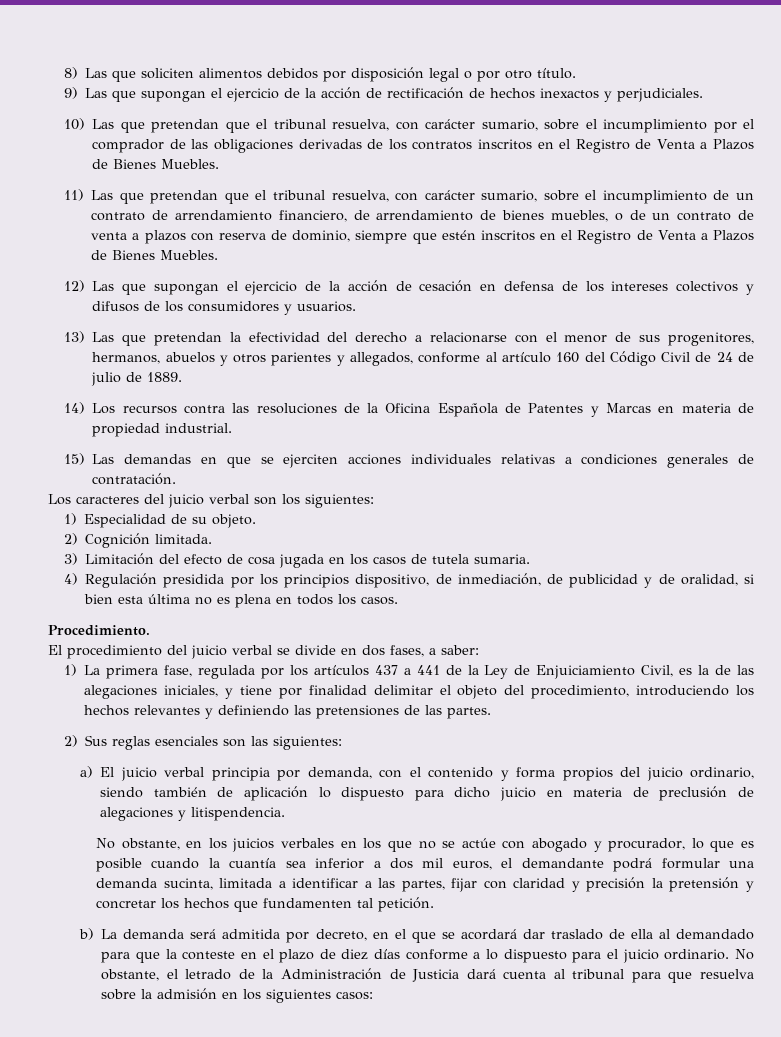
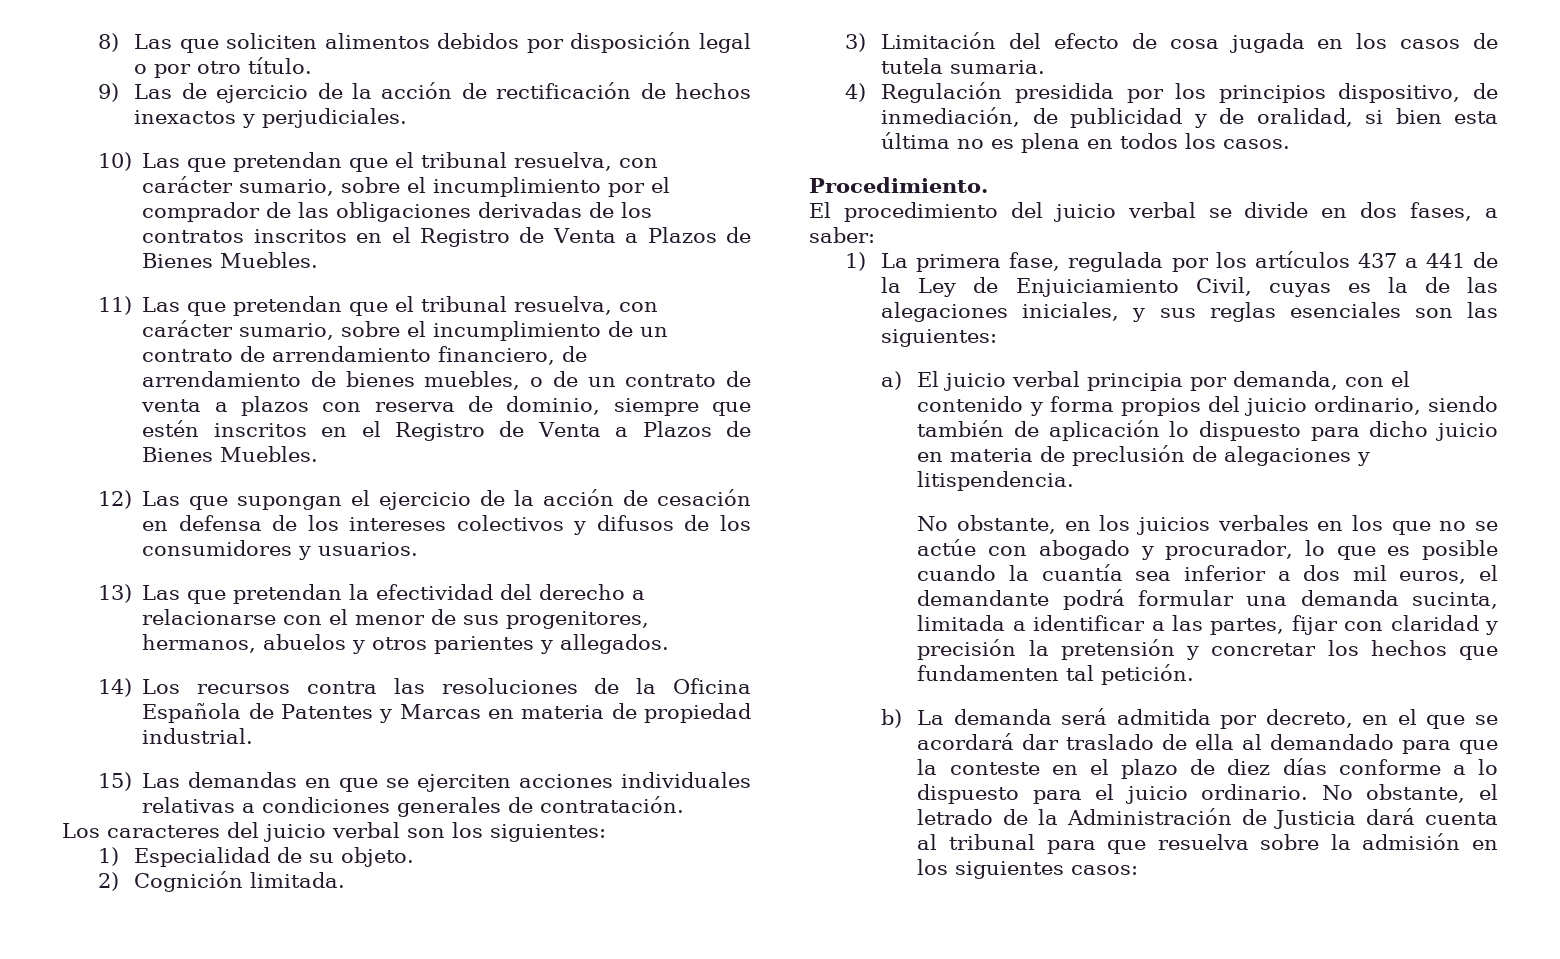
[112,88,223,102] que supongan el -> [181,83,207,99] de
[350,351,754,366] [91,372,183,386] allegados, conforme al artículo 160 del Código Civil de 24 de julio de 1889. -> [560,634,670,654] allegados.
(674, 671) none -> [1268,283,1331,297] cuyas
[239,685,754,699] [84,705,492,719] [64,735,108,747] tiene por finalidad delimitar el objeto del procedimiento, introduciendo los hechos relevantes y definiendo las pretensiones de las partes. // 2) Sus -> [1159,308,1196,318] sus

